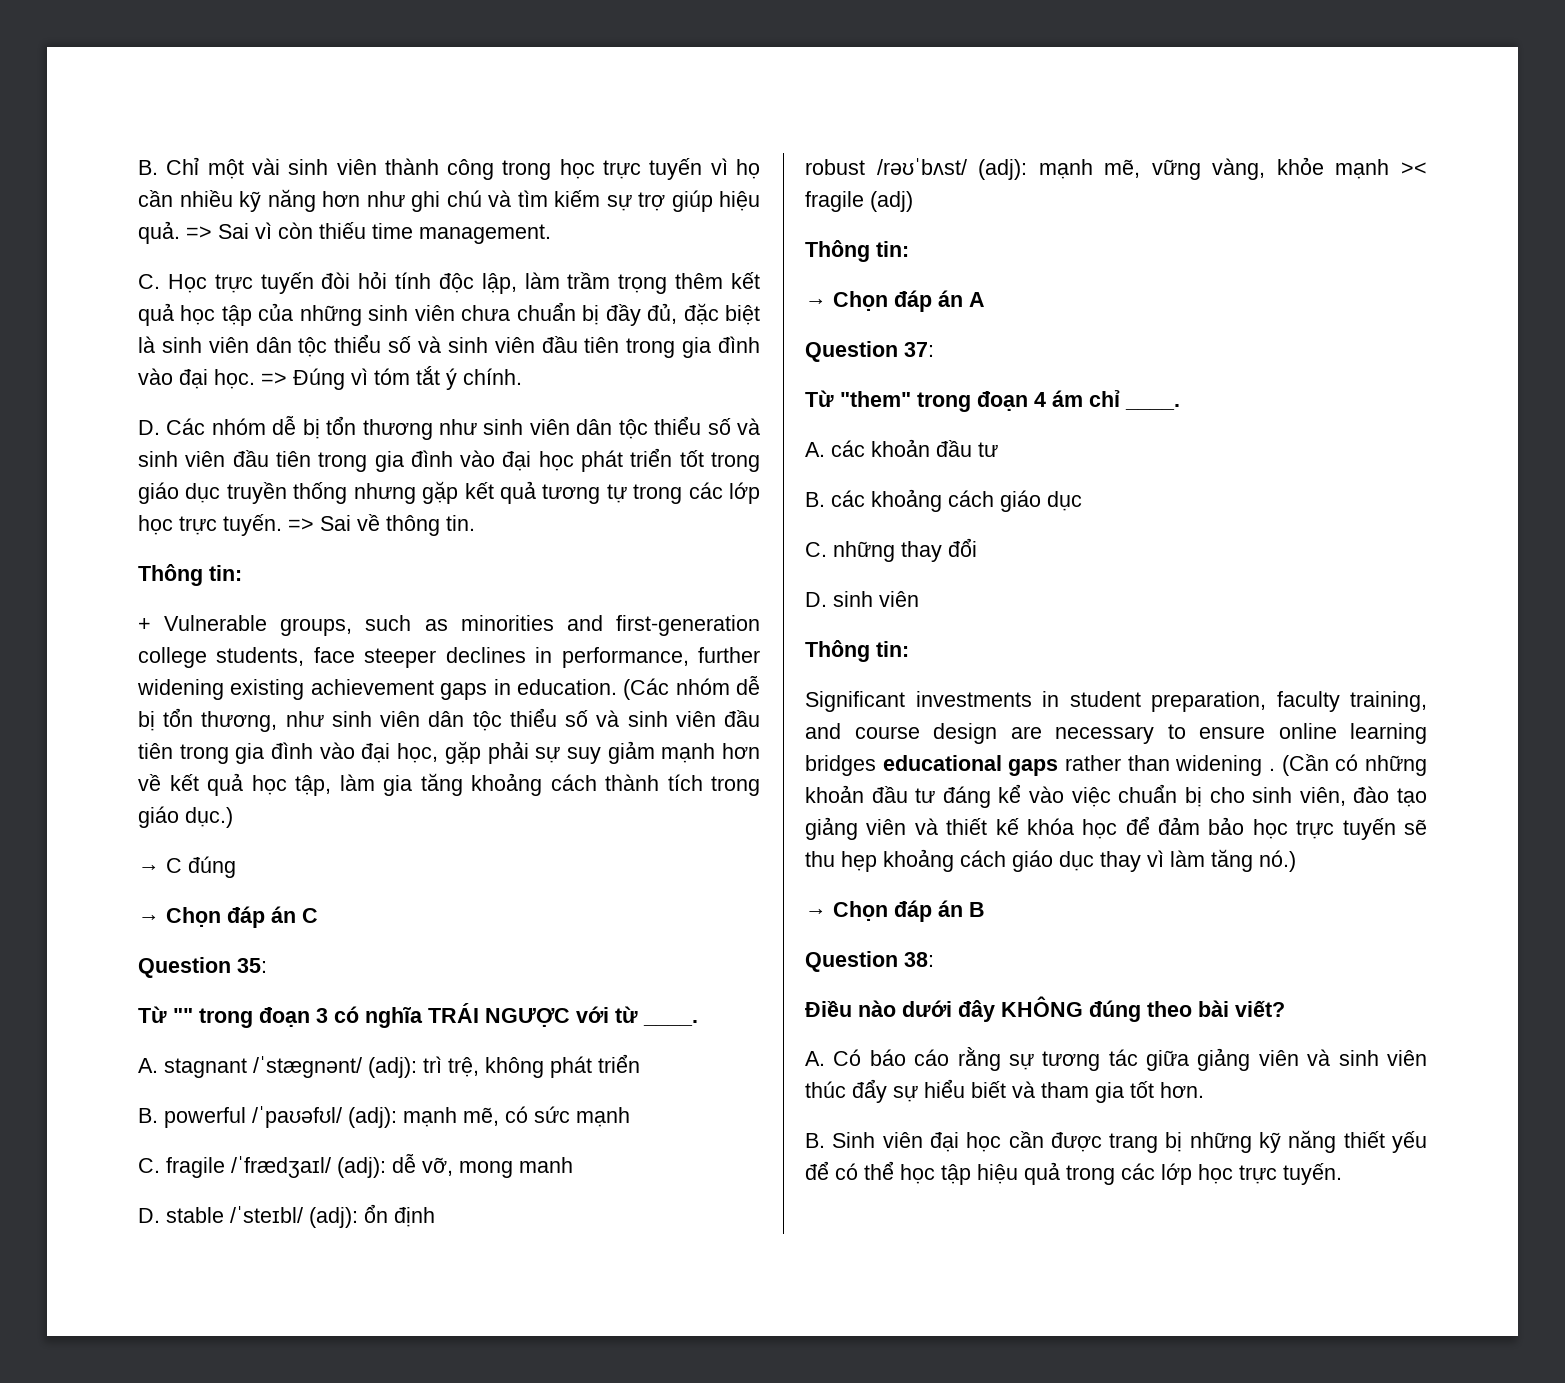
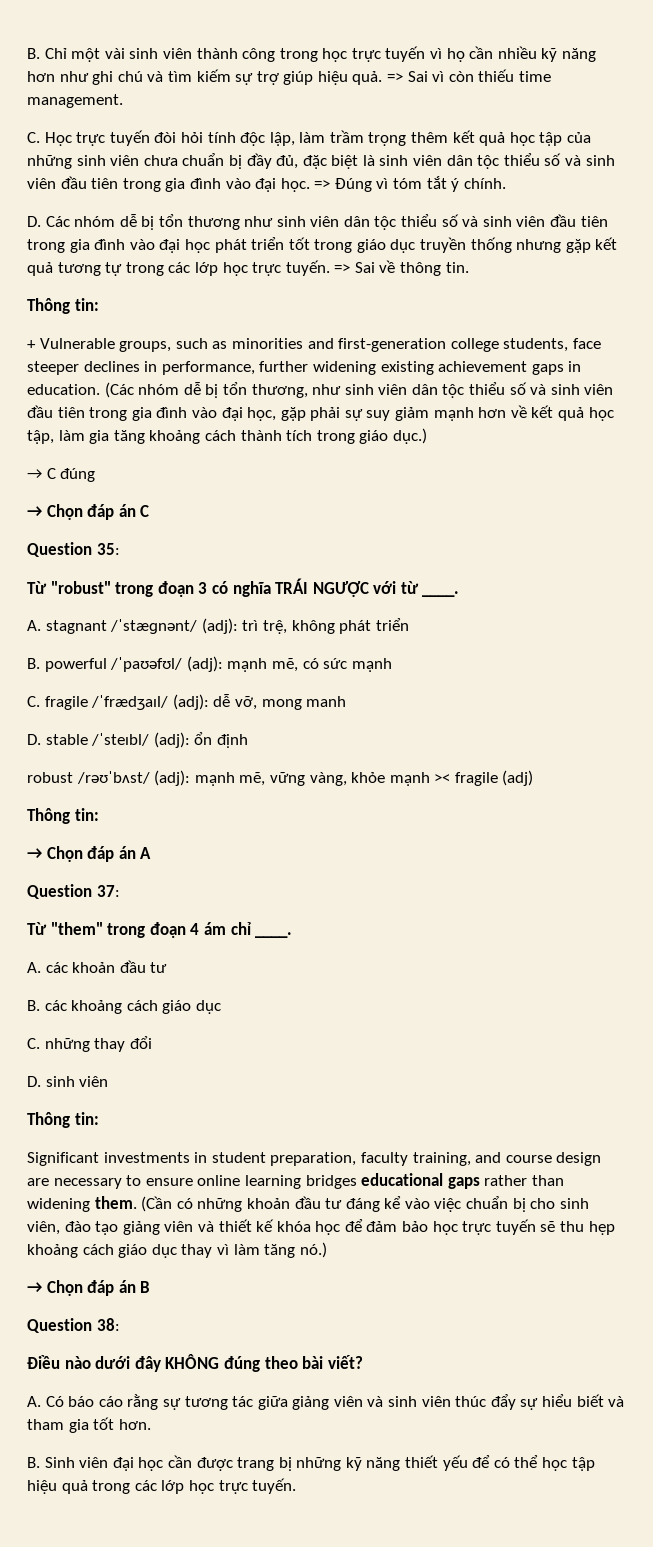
[173,1008,193,1023] "" -> [50,581,111,594] "robust"
[1269,768,1275,771] . -> [94,1196,137,1209] them.

